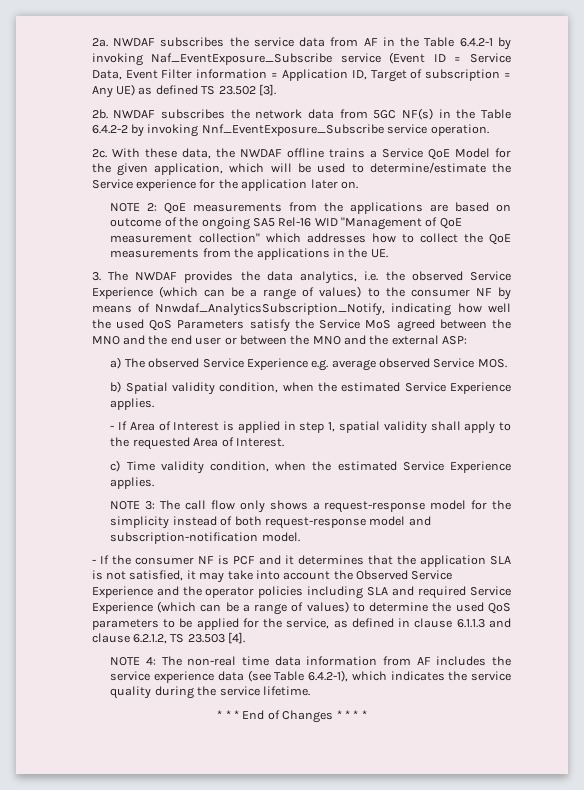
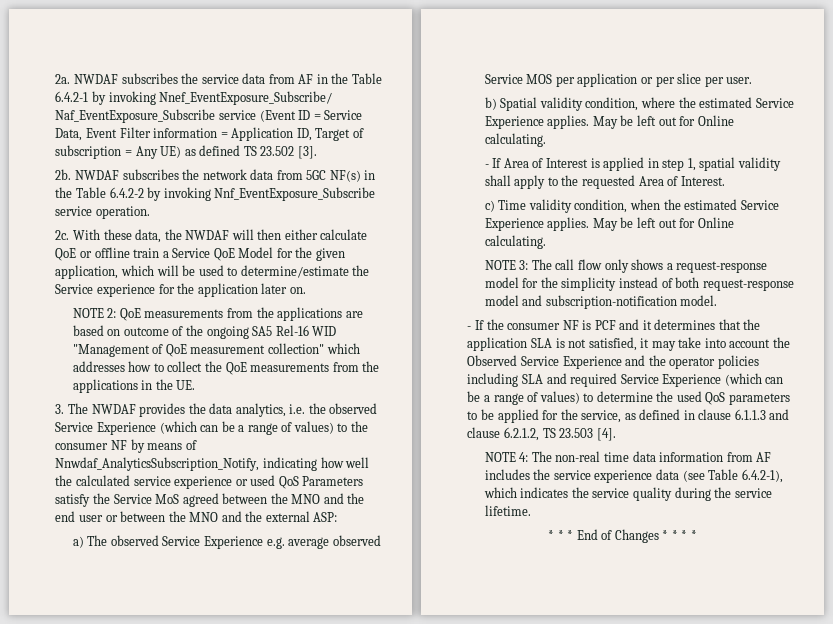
(143, 59) none -> [159,91,333,105] Nnef_EventExposure_Subscribe/
[286,148,365,158] offline trains -> [231,229,368,240] [55,247,160,261] will then either calculate QoE or offline train
(111, 324) none -> [75,475,248,489] calculated service experience or
[477,359,507,368] MOS. -> [526,73,753,87] MOS per application or per slice per user.
[282,382,511,394] [110,398,155,410] when the estimated Service Experience applies. -> [640,97,794,108] [484,115,734,129] [484,133,546,147] where the estimated Service Experience applies. May be left out for Online calculating.
(155, 483) none -> [592,217,734,231] [484,235,546,249] May be left out for Online calculating.

